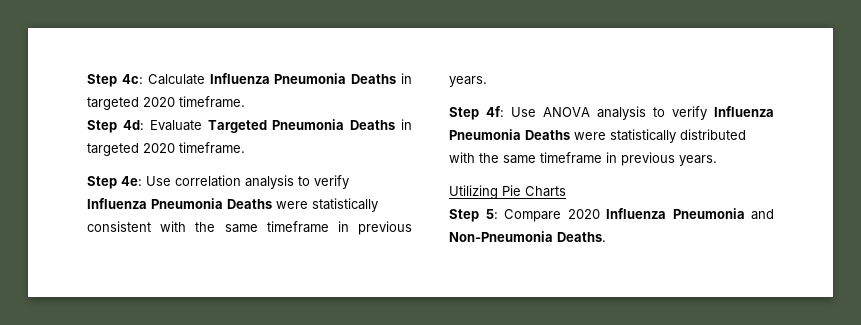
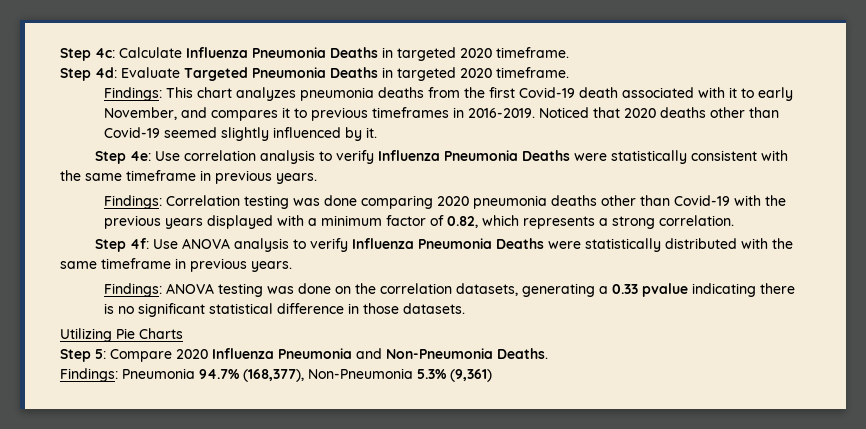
(245, 148) none -> [103,87,793,101] [103,107,779,121] [103,127,377,141] // Findings: This chart analyzes pneumonia deaths from the first Covid-19 death associated with it to early November, and compares it to previous timeframes in 2016-2019. Noticed that 2020 deaths other than Covid-19 seemed slightly influenced by it.
(487, 81) none -> [103,195,786,209] [103,215,734,229] // Findings: Correlation testing was done comparing 2020 pneumonia deaths other than Covid-19 with the previous years displayed with a minimum factor of 0.82, which represents a strong correlation.
(717, 160) none -> [103,283,795,297] [103,303,465,317] // Findings: ANOVA testing was done on the correlation datasets, generating a 0.33 pvalue indicating there is no significant statistical difference in those datasets.
(606, 237) none -> [60,368,492,382] // Findings: Pneumonia 94.7% (168,377), Non-Pneumonia 5.3% (9,361)

